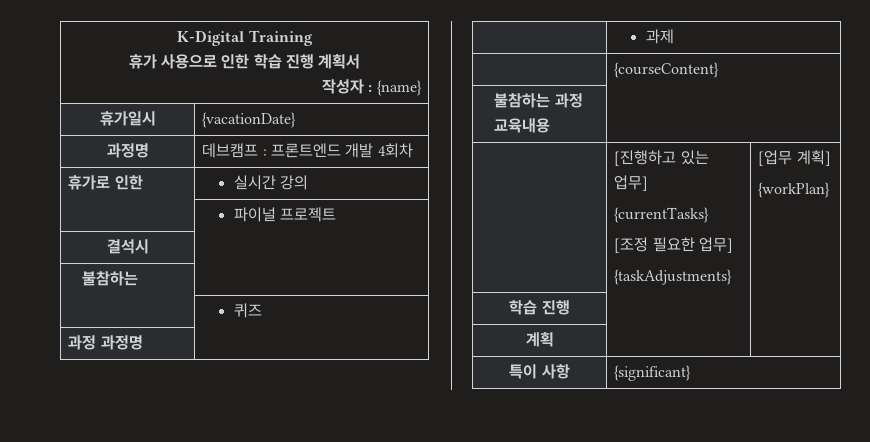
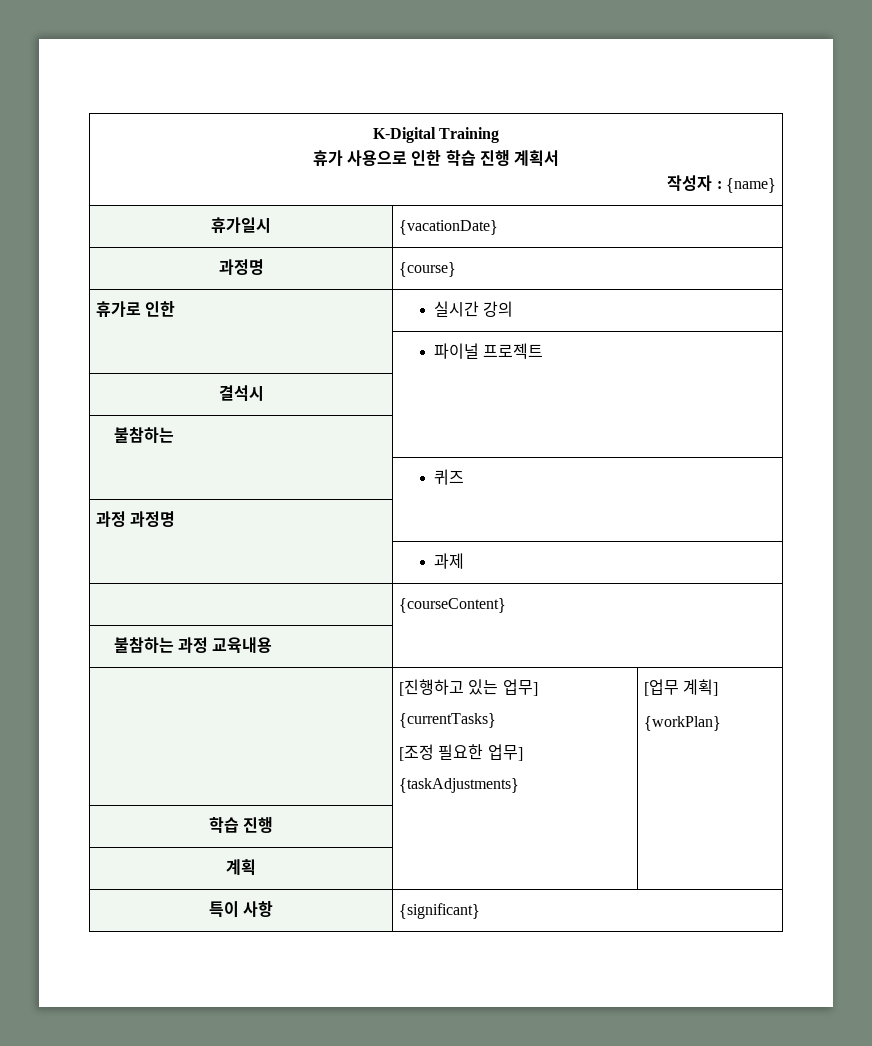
[202,143,413,158] 데브캠프 : 프론트엔드 개발 4회차 -> [399,262,457,277] {course}

